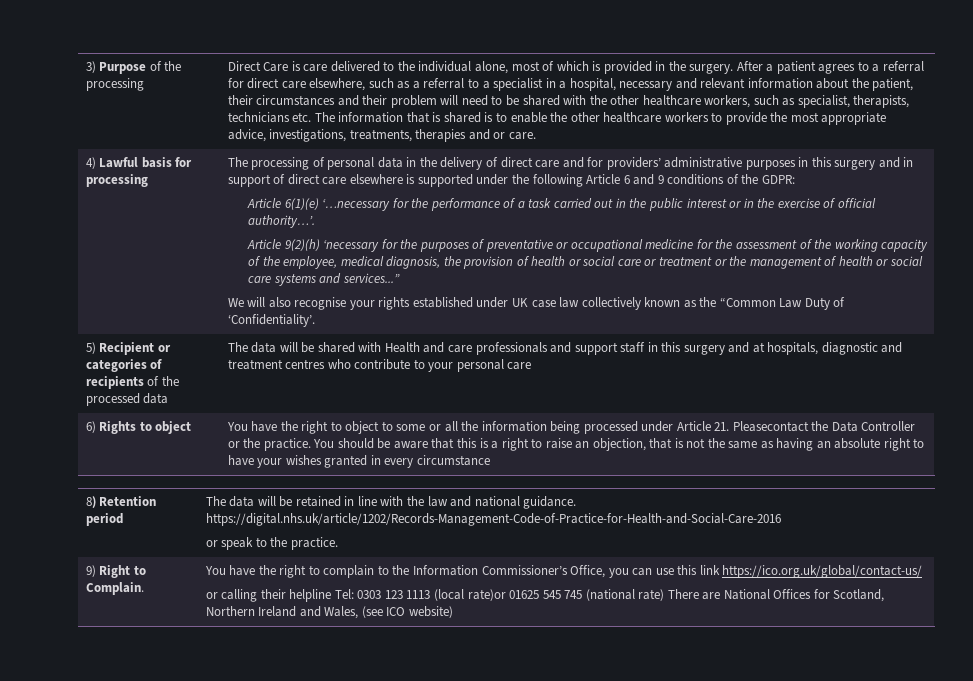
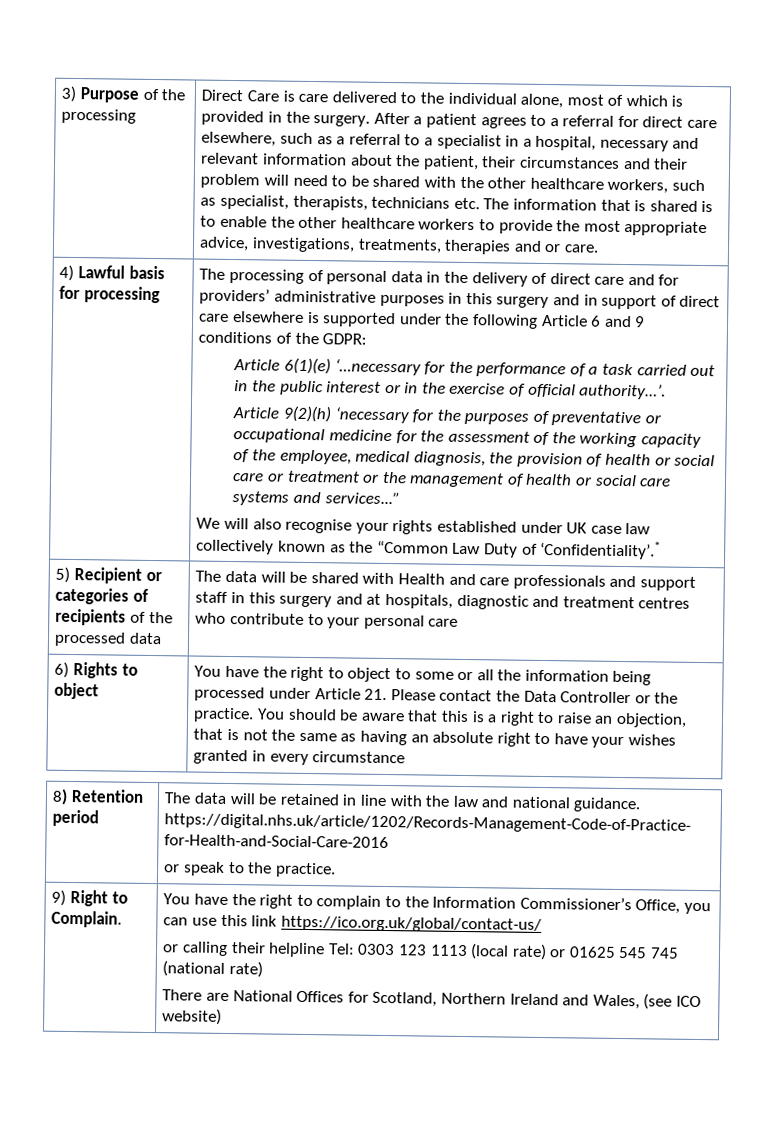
[227,314,315,327] ‘Confidentiality’. -> [540,539,662,560] ‘Confidentiality’.*
[732,421,809,432] Pleasecontact -> [390,689,493,702] Please contact
[467,589,506,601] rate)or -> [511,943,567,961] rate) or
(665, 595) none -> (263, 969) //

